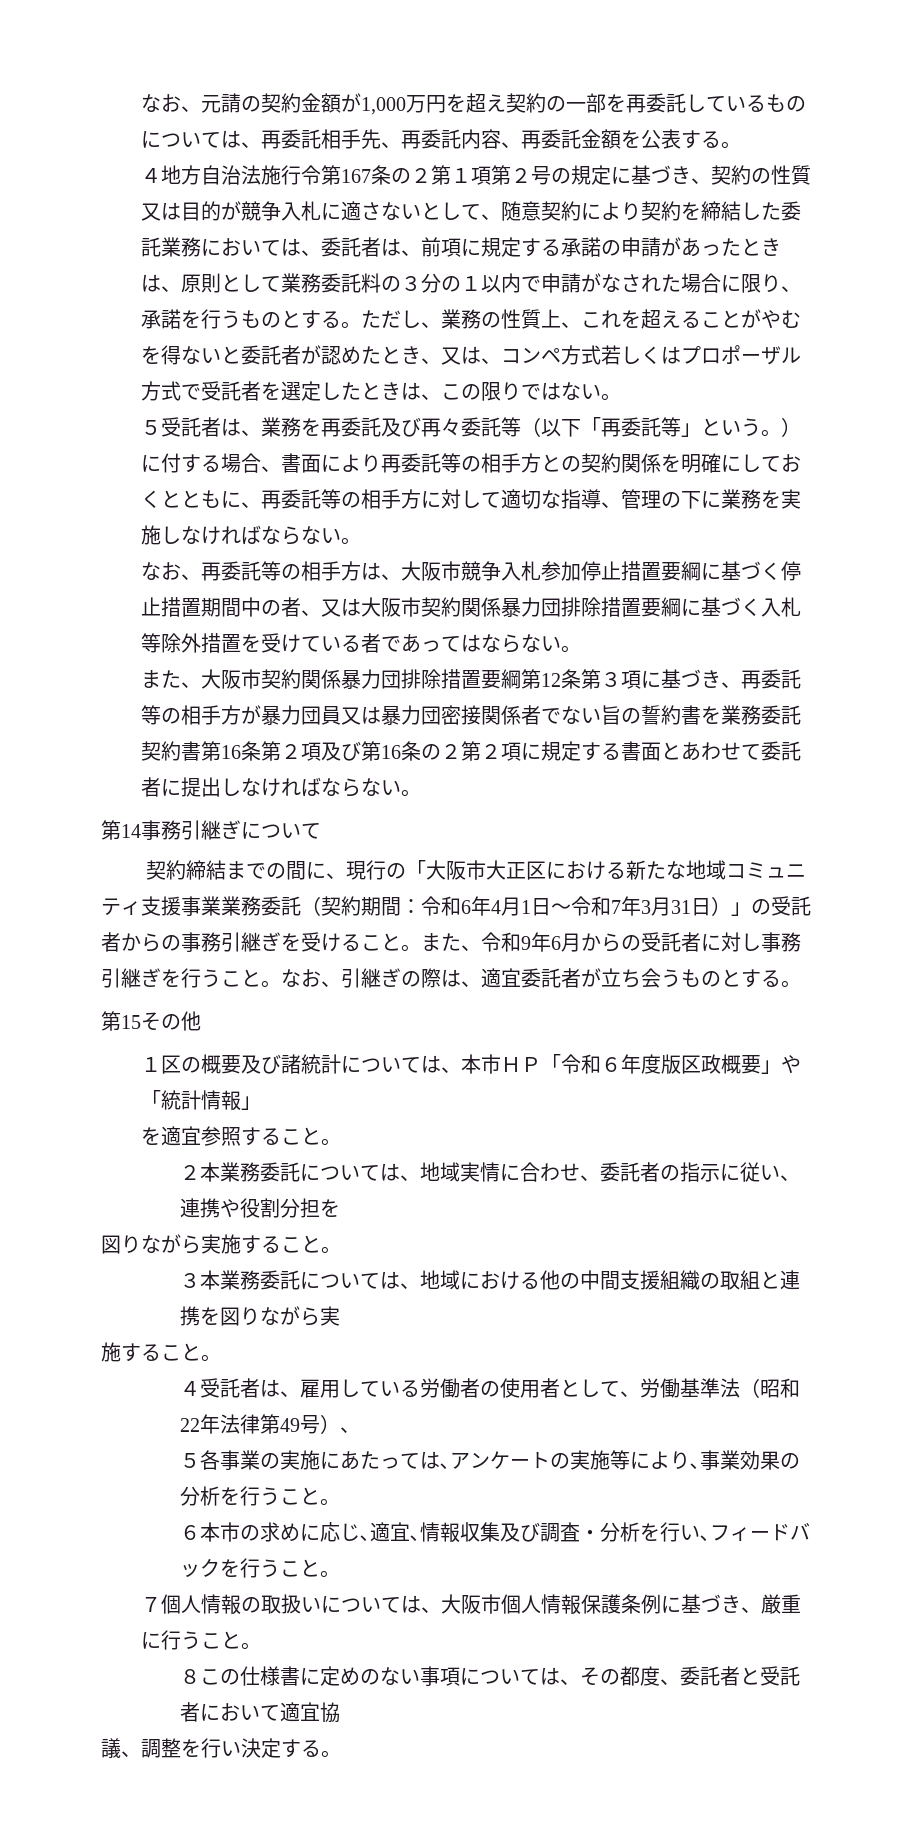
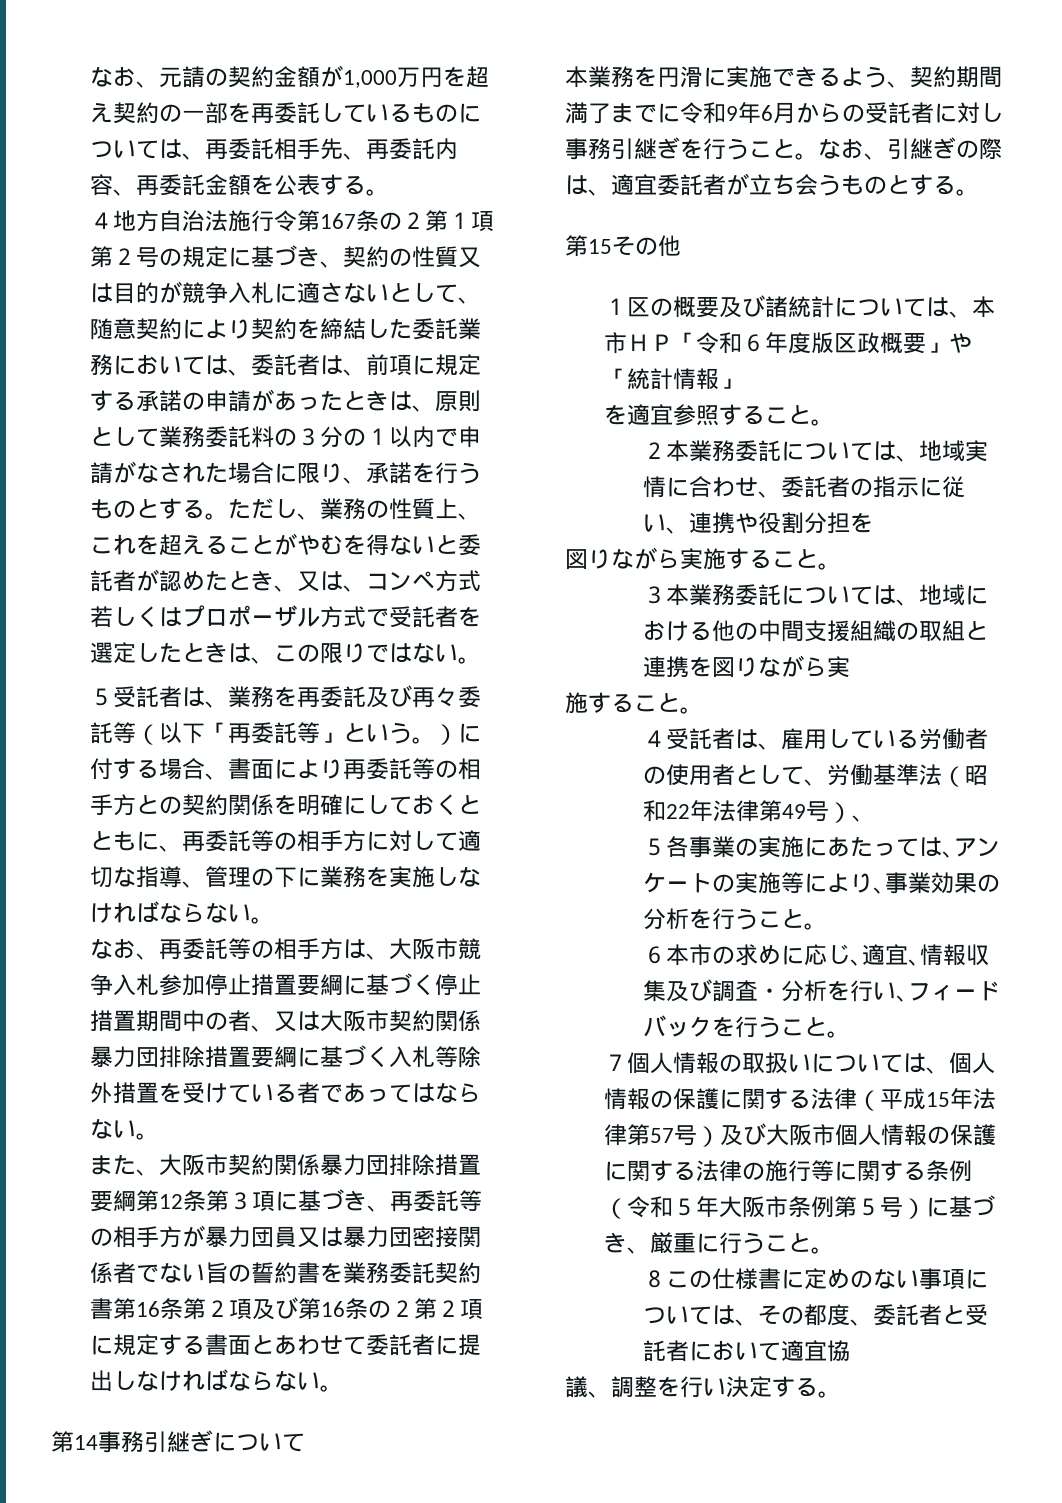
[145,860,806,880] [101,896,811,916] [101,932,481,952] 契約締結までの間に、現行の「大阪市大正区における新たな地域コミュニティ支援事業業務委託（契約期間：令和6年4月1日～令和7年3月31日）」の受託者からの事務引継ぎを受けること。また、 -> [565,66,1002,88] [565,102,680,124] 本業務を円滑に実施できるよう、契約期間満了までに
[440,1594,661,1615] 大阪市個人情報保護条例 -> [949,1052,996,1074] [604,1088,997,1111] [604,1123,997,1147] [604,1160,973,1182] [604,1196,927,1219] 個人情報の保護に関する法律（平成15年法律第57号）及び大阪市個人情報の保護に関する法律の施行等に関する条例（令和５年大阪市条例第５号）

